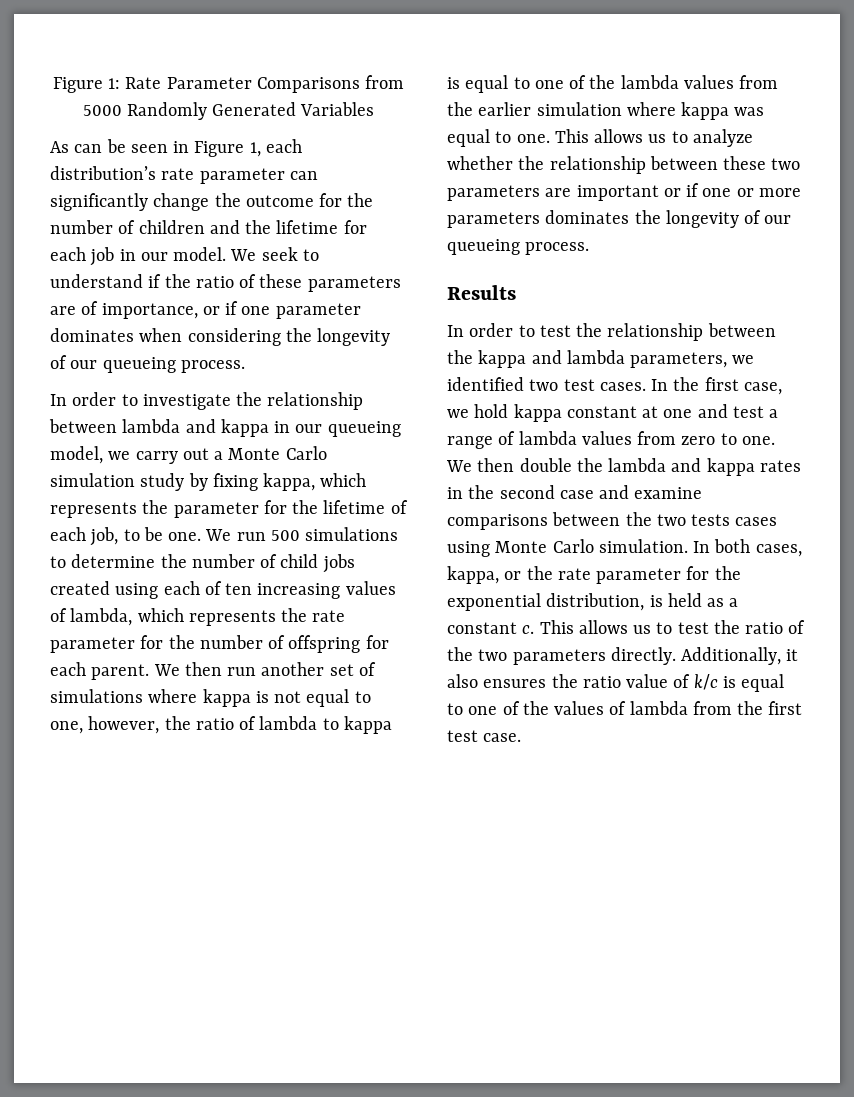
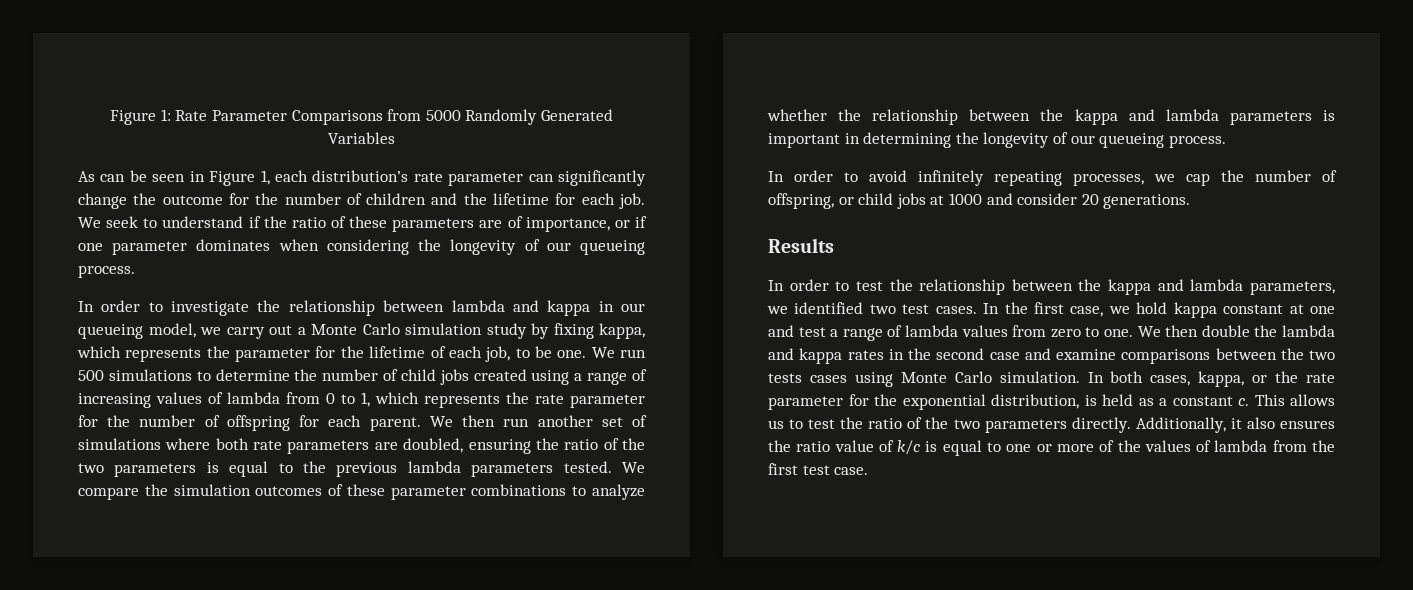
[90,247,227,266] job in our model. -> [618,193,645,209] job.
[163,581,396,599] [50,608,133,626] each of ten increasing values of lambda, -> [574,369,647,385] [78,392,370,408] a range of increasing values of lambda from 0 to 1,
[202,689,371,707] [50,716,392,734] [447,75,779,93] [447,102,765,120] [447,129,667,147] kappa is not equal to one, however, the ratio of lambda to kappa is equal to one of the lambda values from the earlier simulation where kappa was equal to one. This allows us -> [215,438,646,454] [78,461,645,477] [78,484,567,500] both rate parameters are doubled, ensuring the ratio of the two parameters is equal to the previous lambda parameters tested. We compare the simulation outcomes of these parameter combinations
[723,156,801,170] [447,183,801,201] [447,210,792,228] [447,239,590,255] these two parameters are important or if one or more parameters dominates the longevity of our queueing process. -> [1040,109,1335,125] [768,132,1226,148] [768,170,1337,186] [768,193,1191,209] the kappa and lambda parameters is important in determining the longevity of our queueing process. // In order to avoid infinitely repeating processes, we cap the number of offspring, or child jobs at 1000 and consider 20 generations.
(498, 710) none -> [1036,444,1094,452] or more

